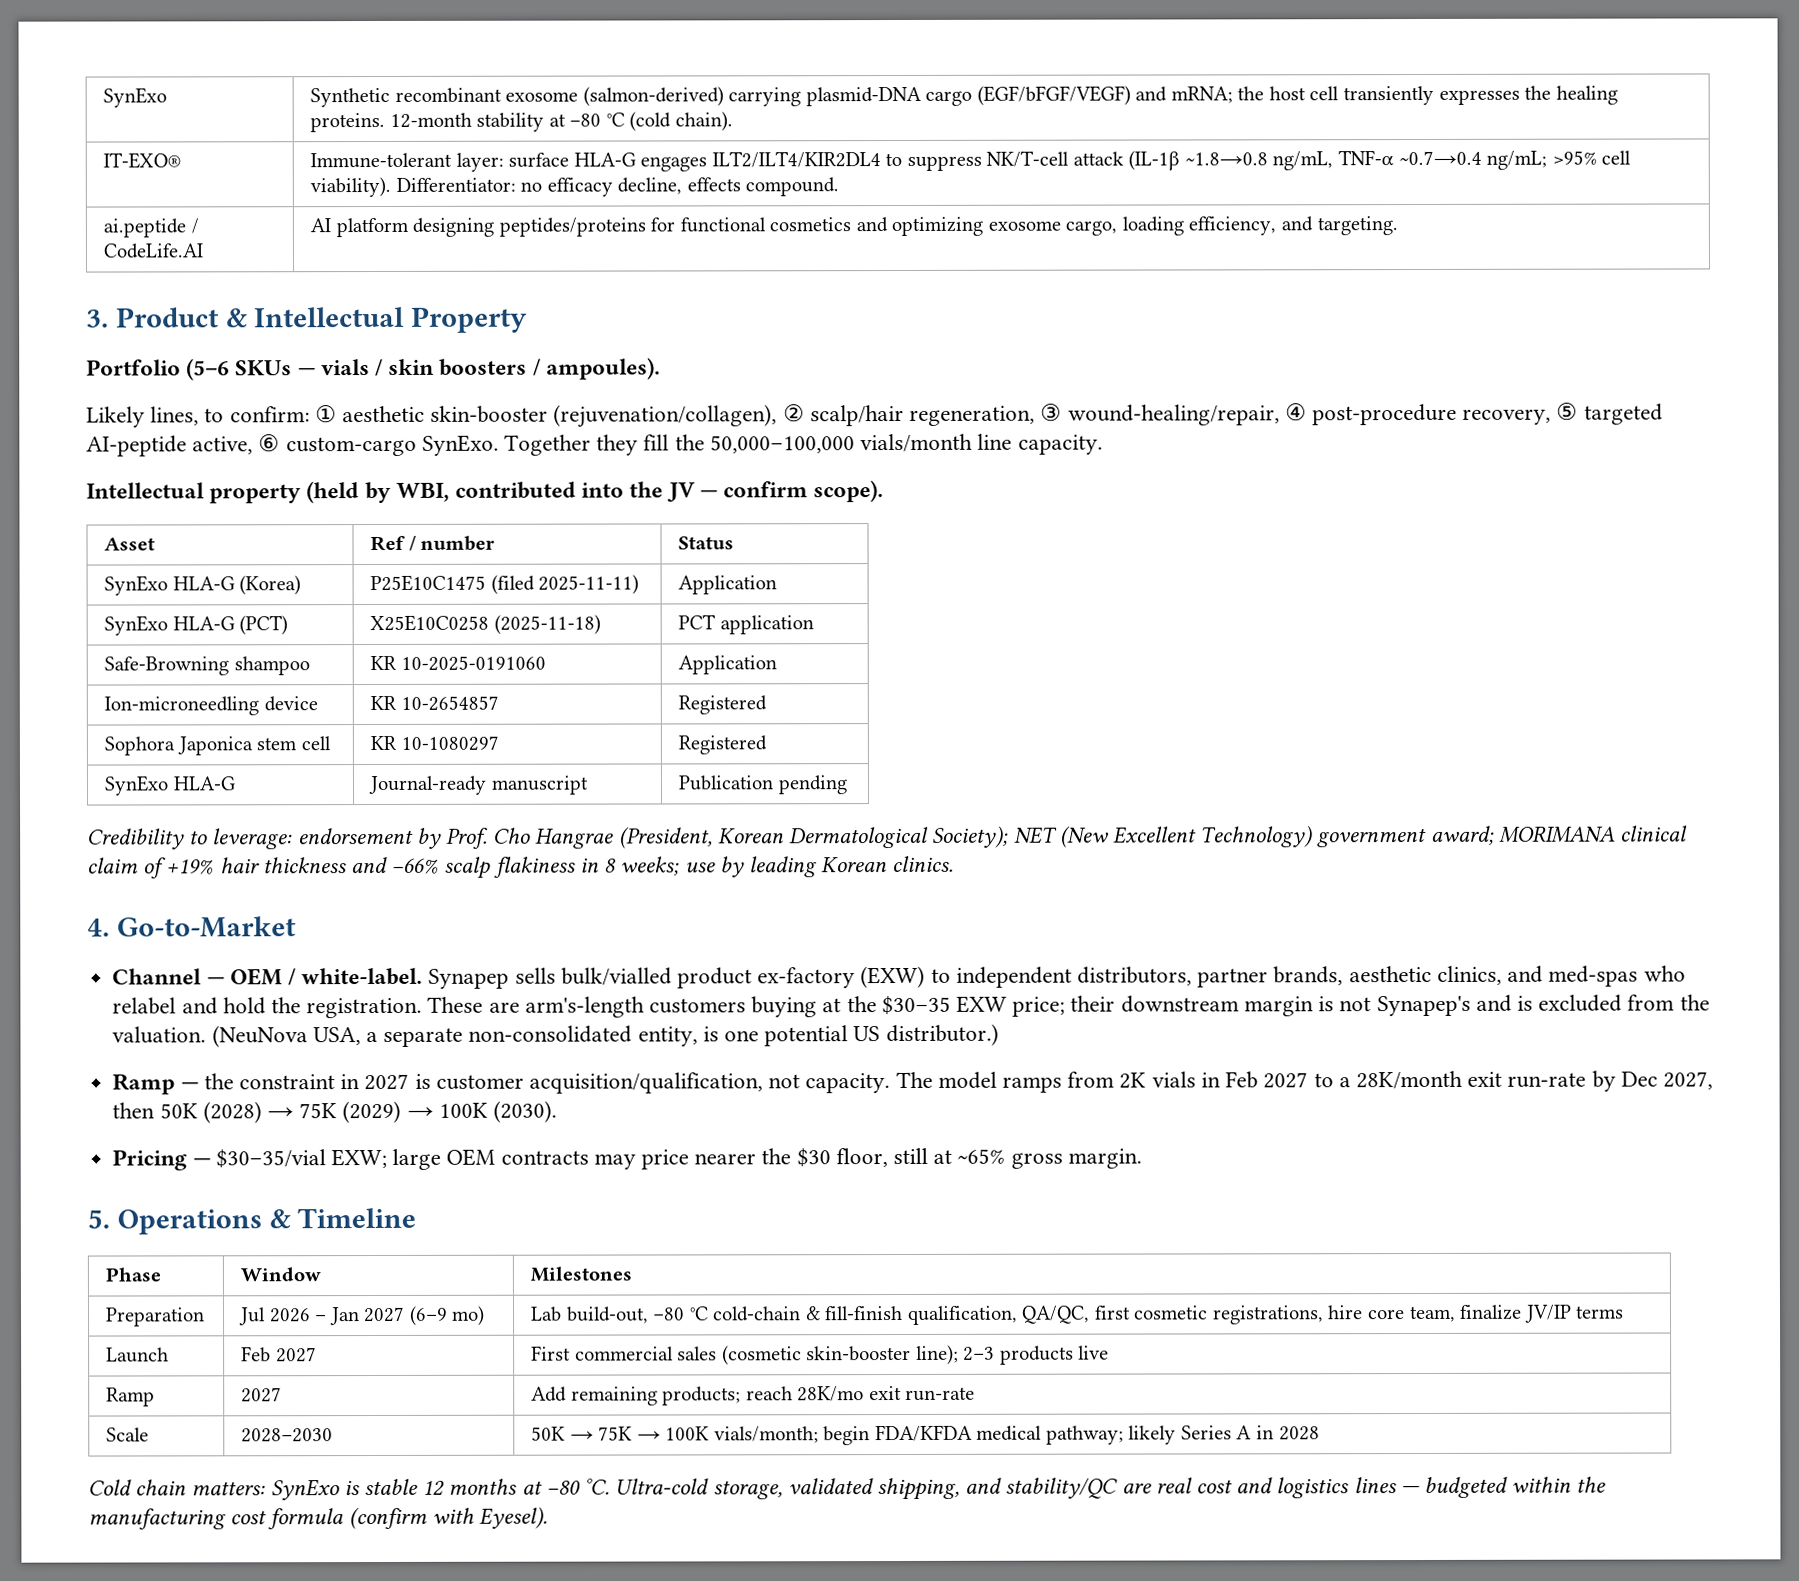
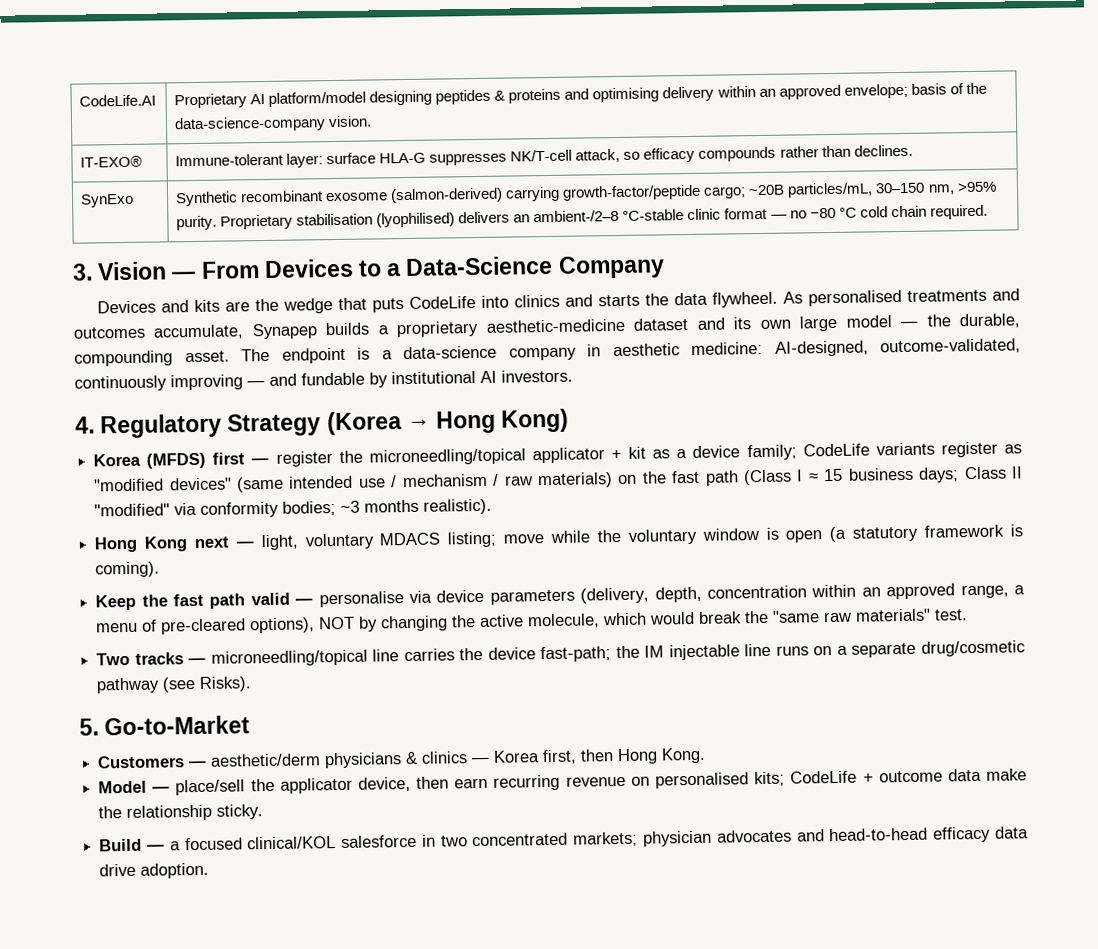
(103, 97) none -> [79,94,157,107] [174,82,987,109] [174,115,373,133] [80,155,143,168] [175,144,913,168] CodeLife.AI | Proprietary AI platform/model designing peptides & proteins and optimising delivery within an approved envelope; basis of the data-science-company vision. // IT-EXO® | Immune-tolerant layer: surface HLA-G suppresses NK/T-cell attack, so efficacy compounds rather than declines. //
[805,85,1618,107] [310,111,733,133] [103,152,183,169] [310,150,1632,172] [310,176,840,198] [103,218,199,238] [103,243,204,259] [310,216,1398,238] [86,306,529,333] [86,357,661,381] [86,402,1663,428] [86,433,1103,457] [86,480,885,504] [104,537,156,551] [370,535,496,552] [678,536,735,550] [104,575,302,596] [370,574,640,595] [678,575,778,595] [104,615,289,636] [370,614,601,635] [678,614,814,635] [104,656,310,676] [370,655,546,671] [678,655,778,675] [104,696,318,716] [370,695,499,711] [678,695,768,715] [104,736,331,756] [370,735,499,751] [678,735,768,755] [104,775,235,796] [368,775,589,796] [678,775,848,795] [87,825,1688,850] [87,855,955,879] [87,916,296,938] [112,965,1686,989] [112,994,1710,1019] [112,1023,999,1048] [112,1070,1713,1095] [112,1100,557,1124] [112,1147,1142,1171] [87,1207,417,1235] [105,1267,162,1282] [240,1267,322,1282] [530,1266,633,1282] [105,1307,206,1327] [238,1305,486,1326] [530,1304,1625,1325] [106,1347,170,1363] [241,1346,317,1363] [531,1344,1110,1366] [106,1387,156,1407] [241,1387,283,1403] [531,1385,976,1406] [106,1427,150,1442] [241,1428,334,1443] [531,1424,1320,1446] [88,1476,1607,1501] [88,1506,549,1530] plasmid-DNA cargo (EGF/bFGF/VEGF) and mRNA; the host cell transiently expresses the healing proteins. 12-month stability at −80 °C (cold chain). // IT-EXO® | Immune-tolerant layer: surface HLA-G engages ILT2/ILT4/KIR2DL4 to suppress NK/T-cell attack (IL-1β ~1.8→0.8 ng/mL, TNF-α ~0.7→0.4 ng/mL; >95% cell viability). Differentiator: no efficacy decline, effects compound. // ai.peptide / CodeLife.AI | AI platform designing peptides/proteins for functional cosmetics and optimizing exosome cargo, loading efficiency, and targeting. // 3. Product & Intellectual Property // Portfolio (5–6 SKUs — vials / skin boosters / ampoules). // Likely lines, to confirm: ① aesthetic skin-booster (rejuvenation/collagen), ② scalp/hair regeneration, ③ wound-healing/repair, ④ post-procedure recovery, ⑤ targeted AI-peptide active, ⑥ custom-cargo SynExo. Together they fill the 50,000–100,000 vials/month line capacity. // Intellectual property (held by WBI, contributed into the JV — confirm scope). // Asset | Ref / number | Status // SynExo HLA-G (Korea) | P25E10C1475 (filed 2025-11-11) | Application // SynExo HLA-G (PCT) | X25E10C0258 (2025-11-18) | PCT application // Safe-Browning shampoo | KR 10-2025-0191060 | Application // Ion-microneedling device | KR 10-2654857 | Registered // Sophora Japonica stem cell | KR 10-1080297 | Registered // SynExo HLA-G | Journal-ready manuscript | Publication pending // Credibility to leverage: endorsement by Prof. Cho Hangrae (President, Korean Dermatological Society); NET (New Excellent Technology) government award; MORIMANA clinical claim of +19% hair thickness and −66% scalp flakiness in 8 weeks; use by leading Korean clinics. // 4. Go-to-Market // Channel — OEM / white-label. Synapep sells bulk/vialled product ex-factory (EXW) to independent distributors, partner brands, aesthetic clinics, and med-spas who relabel and hold the registration. These are arm's-length customers buying at the $30–35 EXW price; their downstream margin is not Synapep's and is excluded from the valuation. (NeuNova USA, a separate non-consolidated entity, is one potential US distributor.) // Ramp — the constraint in 2027 is customer acquisition/qualification, not capacity. The model ramps from 2K vials in Feb 2027 to a 28K/month exit run-rate by Dec 2027, then 50K (2028) → 75K (2029) → 100K (2030). // Pricing — $30–35/vial EXW; large OEM contracts may price nearer the $30 floor, still at ~65% gross margin. // 5. Operations & Timeline // Phase | Window | Milestones // Preparation | Jul 2026 – Jan 2027 (6–9 mo) | Lab build-out, −80 °C cold-chain & fill-finish qualification, QA/QC, first cosmetic registrations, hire core team, finalize JV/IP terms // Launch | Feb 2027 | First commercial sales (cosmetic skin-booster line); 2–3 products live // Ramp | 2027 | Add remaining products; reach 28K/mo exit run-rate // Scale | 2028–2030 | 50K → 75K → 100K vials/month; begin FDA/KFDA medical pathway; likely Series A in 2028 // Cold chain matters: SynExo is stable 12 months at −80 °C. Ultra-cold storage, validated shipping, and stability/QC are real cost and logistics lines — budgeted within the manufacturing cost formula (confirm with Eyesel). -> [562,181,997,201] [176,204,988,231] [72,255,665,281] [97,288,1021,314] [73,313,1021,340] [74,338,1021,367] [74,369,573,392] [75,408,570,439] [93,441,1023,469] [94,466,1024,493] [94,498,493,518] [94,524,1024,553] [95,561,161,578] [95,583,1025,611] [96,608,969,635] [96,640,1025,667] [96,676,253,694] [79,715,251,736] [97,747,707,769] [98,768,1027,796] [98,804,264,822] [99,826,1029,852] [99,862,210,879] growth-factor/peptide cargo; ~20B particles/mL, 30–150 nm, >95% purity. Proprietary stabilisation (lyophilised) delivers an ambient-/2–8 °C-stable clinic format — no −80 °C cold chain required. // 3. Vision — From Devices to a Data-Science Company // Devices and kits are the wedge that puts CodeLife into clinics and starts the data flywheel. As personalised treatments and outcomes accumulate, Synapep builds a proprietary aesthetic-medicine dataset and its own large model — the durable, compounding asset. The endpoint is a data-science company in aesthetic medicine: AI-designed, outcome-validated, continuously improving — and fundable by institutional AI investors. // 4. Regulatory Strategy (Korea → Hong Kong) // Korea (MFDS) first — register the microneedling/topical applicator + kit as a device family; CodeLife variants register as "modified devices" (same intended use / mechanism / raw materials) on the fast path (Class I ≈ 15 business days; Class II "modified" via conformity bodies; ~3 months realistic). // Hong Kong next — light, voluntary MDACS listing; move while the voluntary window is open (a statutory framework is coming). // Keep the fast path valid — personalise via device parameters (delivery, depth, concentration within an approved range, a menu of pre-cleared options), NOT by changing the active molecule, which would break the "same raw materials" test. // Two tracks — microneedling/topical line carries the device fast-path; the IM injectable line runs on a separate drug/cosmetic pathway (see Risks). // 5. Go-to-Market // Customers — aesthetic/derm physicians & clinics — Korea first, then Hong Kong. // Model — place/sell the applicator device, then earn recurring revenue on personalised kits; CodeLife + outcome data make the relationship sticky. // Build — a focused clinical/KOL salesforce in two concentrated markets; physician advocates and head-to-head efficacy data drive adoption.

